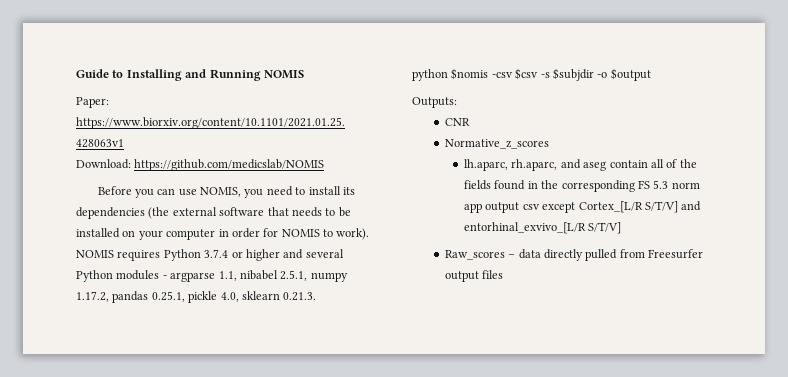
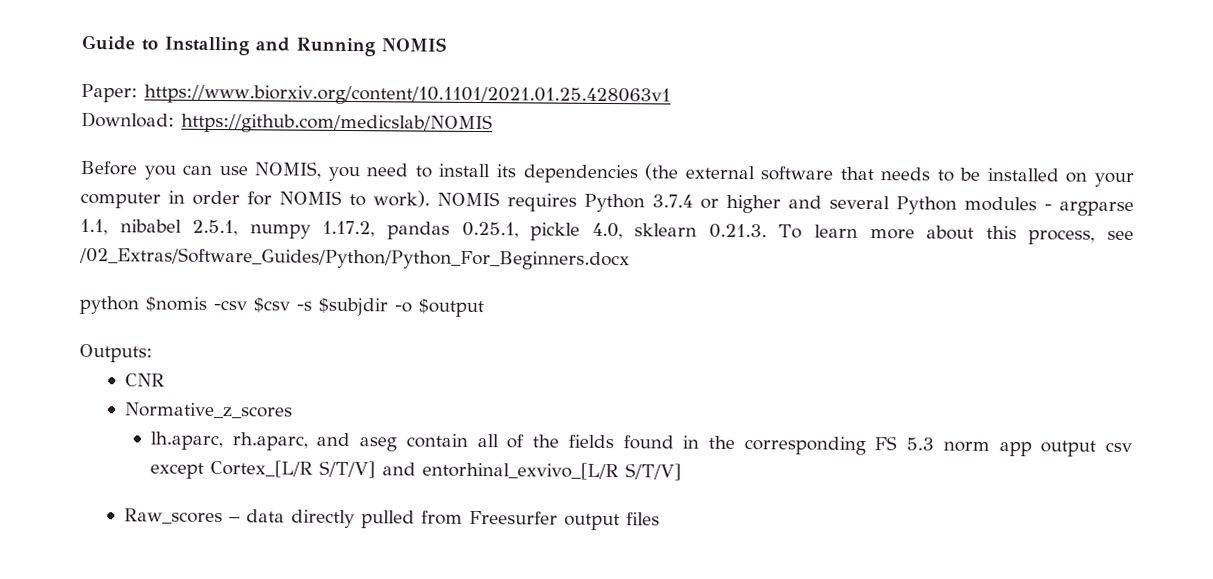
(317, 296) none -> [778,224,1135,245] [79,246,630,271] To learn more about this process, see /02_Extras/Software_Guides/Python/Python_For_Beginners.docx

